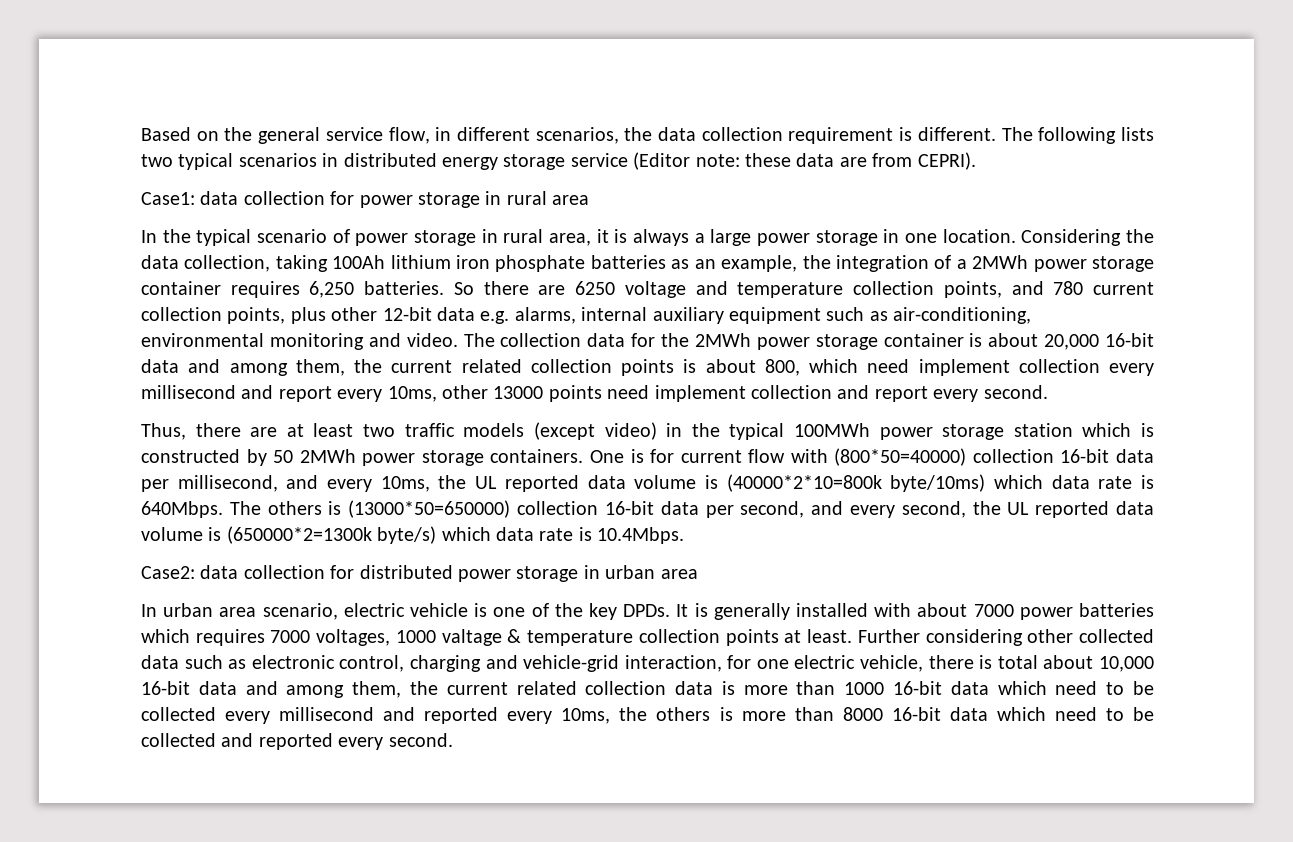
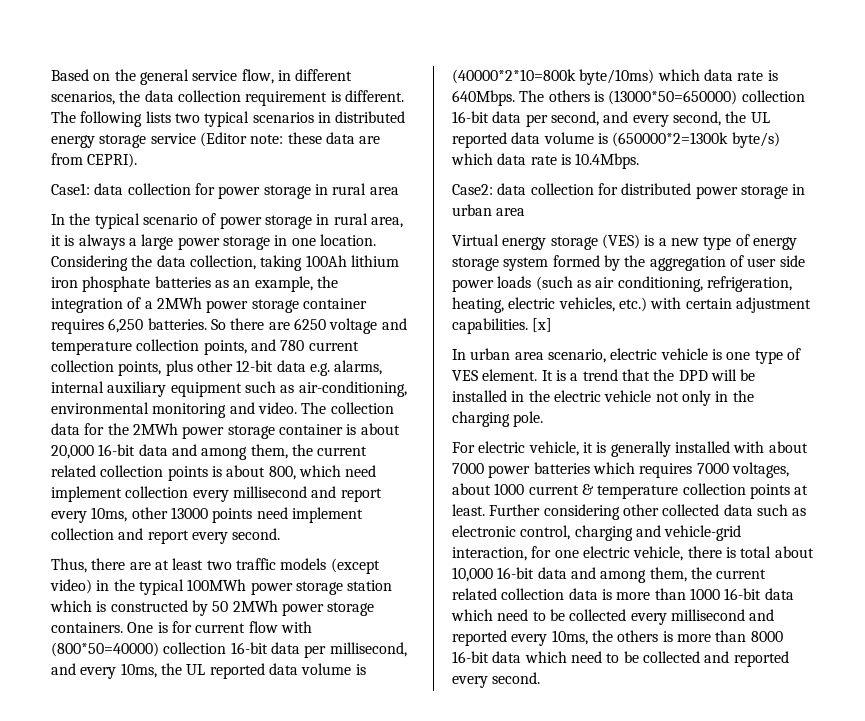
(698, 574) none -> [452,234,797,250] [452,255,805,271] [452,276,792,292] [452,297,811,313] [452,318,553,334] // Virtual energy storage (VES) is a new type of energy storage system formed by the aggregation of user side power loads (such as air conditioning, refrigeration, heating, electric vehicles, etc.) with certain adjustment capabilities. [x]
[531,603,689,620] of the key DPDs. It -> [754,348,801,364] [452,369,756,381] [452,390,754,406] [452,411,544,427] [452,441,593,456] type of VES element. It is a trend that the DPD will be installed in the electric vehicle not only in the charging pole. // For electric vehicle, it
[395,629,502,646] 1000 valtage -> [452,483,579,495] about 1000 current

